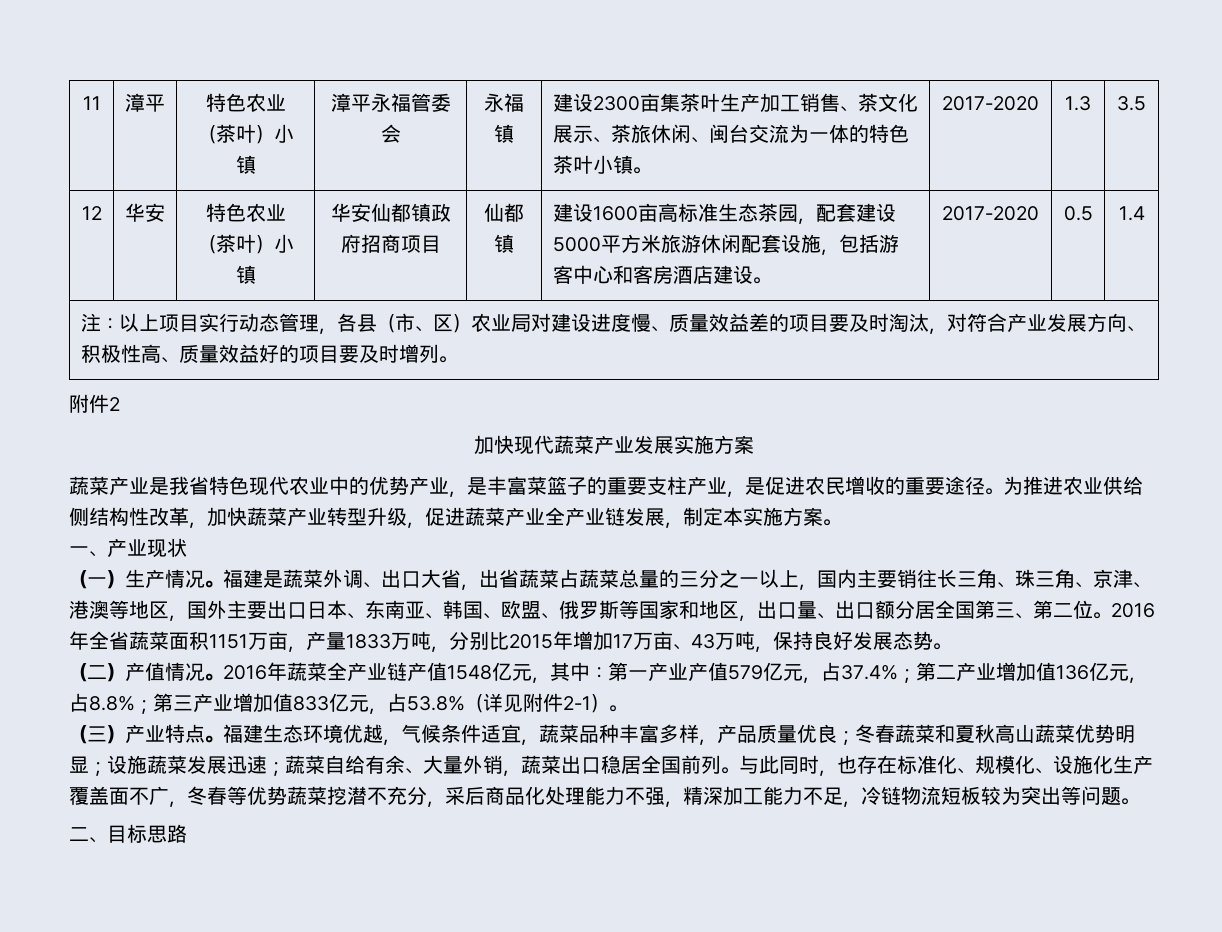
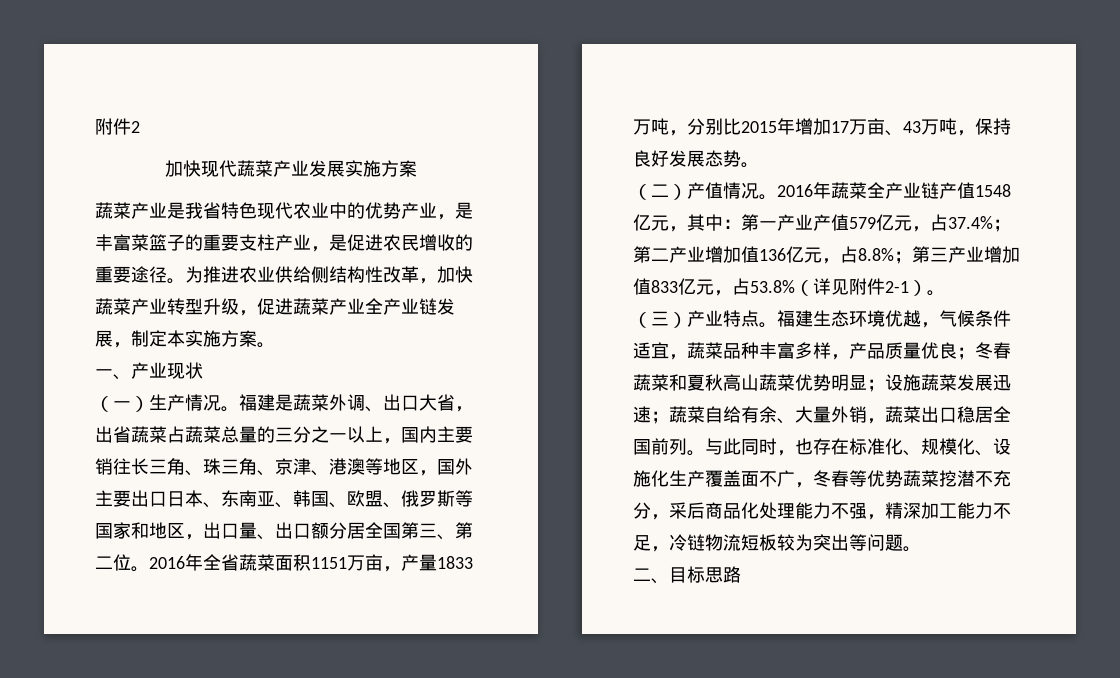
[82,96,101,110] [125,93,165,112] [205,93,286,112] [197,124,294,144] [235,155,256,174] [330,93,451,112] [380,124,401,143] [484,93,524,112] [494,124,514,143] [552,93,918,113] [552,124,909,143] [552,155,651,174] [942,96,1039,111] [1065,96,1091,111] [1117,96,1146,111] [81,206,102,220] [125,203,165,222] [205,203,286,222] [197,234,294,254] [235,265,256,284] [330,203,451,222] [340,234,441,253] [484,203,524,222] [494,234,514,253] [552,203,896,224] [552,234,899,255] [552,265,771,284] [942,206,1039,221] [1063,206,1093,221] [1118,206,1145,221] [80,313,1145,334] [80,344,457,363] 11 | 漳平 | 特色农业（茶叶）小镇 | 漳平永福管委会 | 永福镇 | 建设2300亩集茶叶生产加工销售、茶文化展示、茶旅休闲、闽台交流为一体的特色茶叶小镇。 | 2017-2020 | 1.3 | 3.5 // 12 | 华安 | 特色农业（茶叶）小镇 | 华安仙都镇政府招商项目 | 仙都镇 | 建设1600亩高标准生态茶园，配套建设5000平方米旅游休闲配套设施，包括游客中心和客房酒店建设。 | 2017-2020 | 0.5 | 1.4 // 注：以上项目实行动态管理，各县（市、区）农业局对建设进度慢、质量效益差的项目要及时淘汰，对符合产业发展方向、积极性高、质量效益好的项目要及时增列。 // -> (95, 126) none

